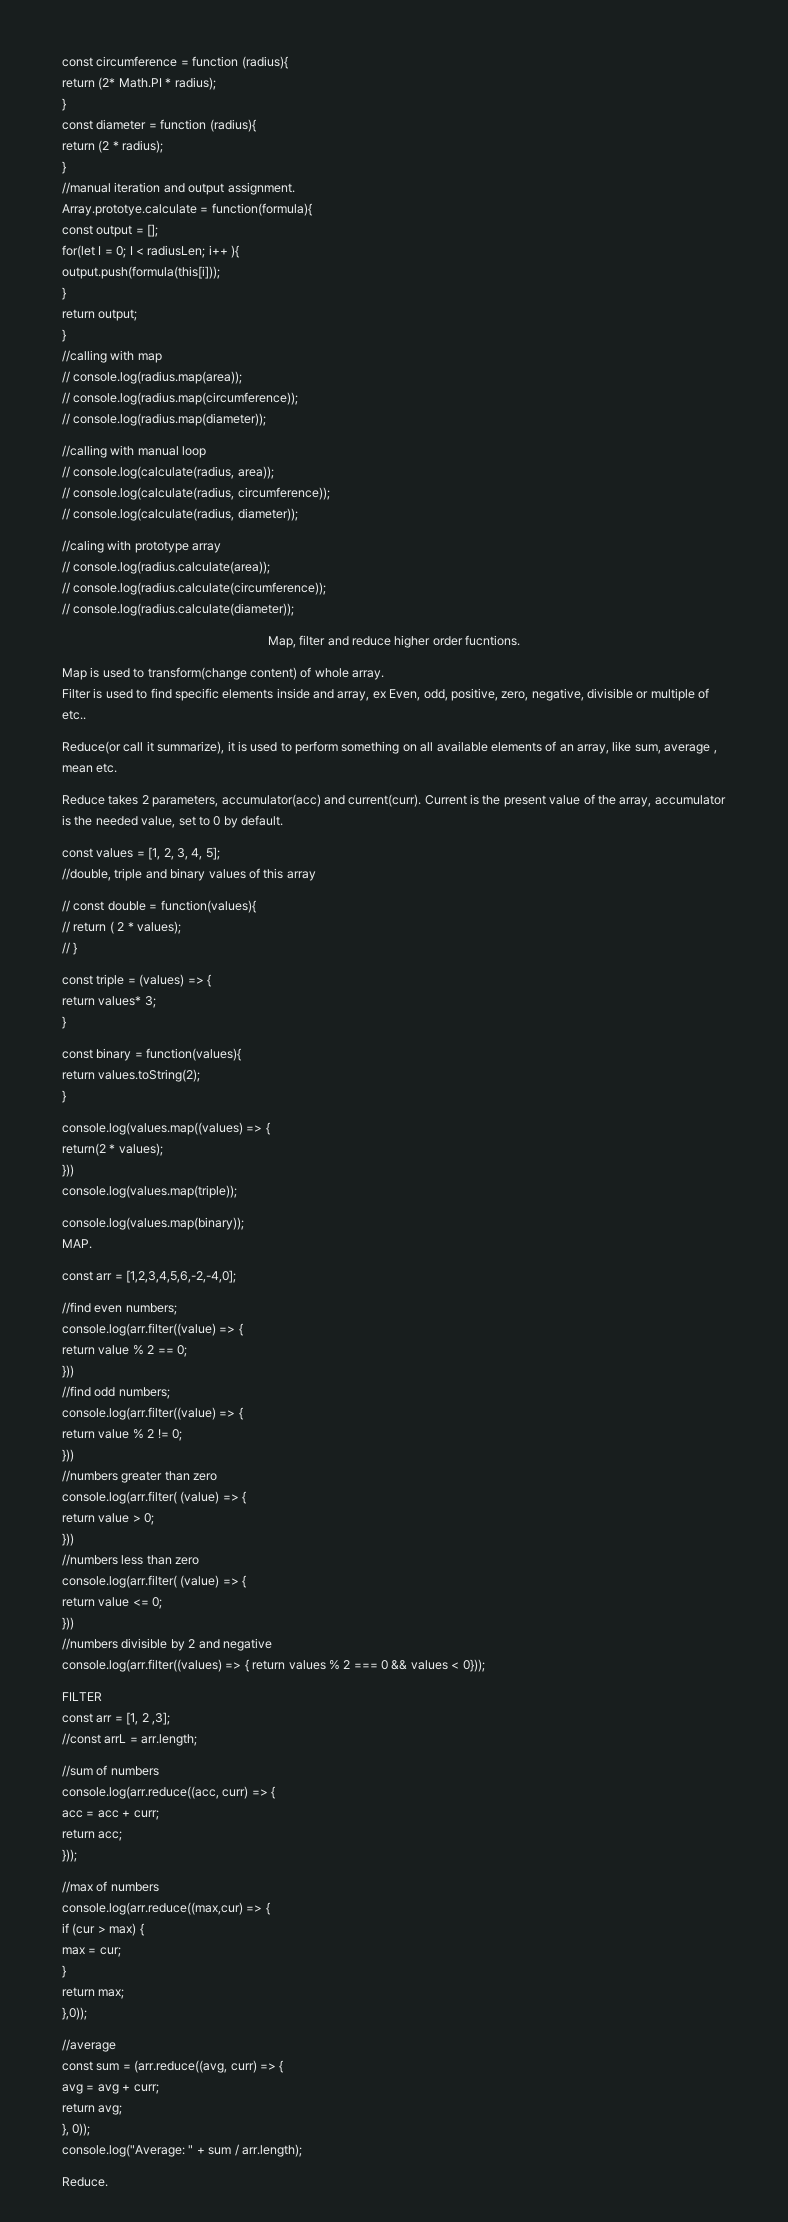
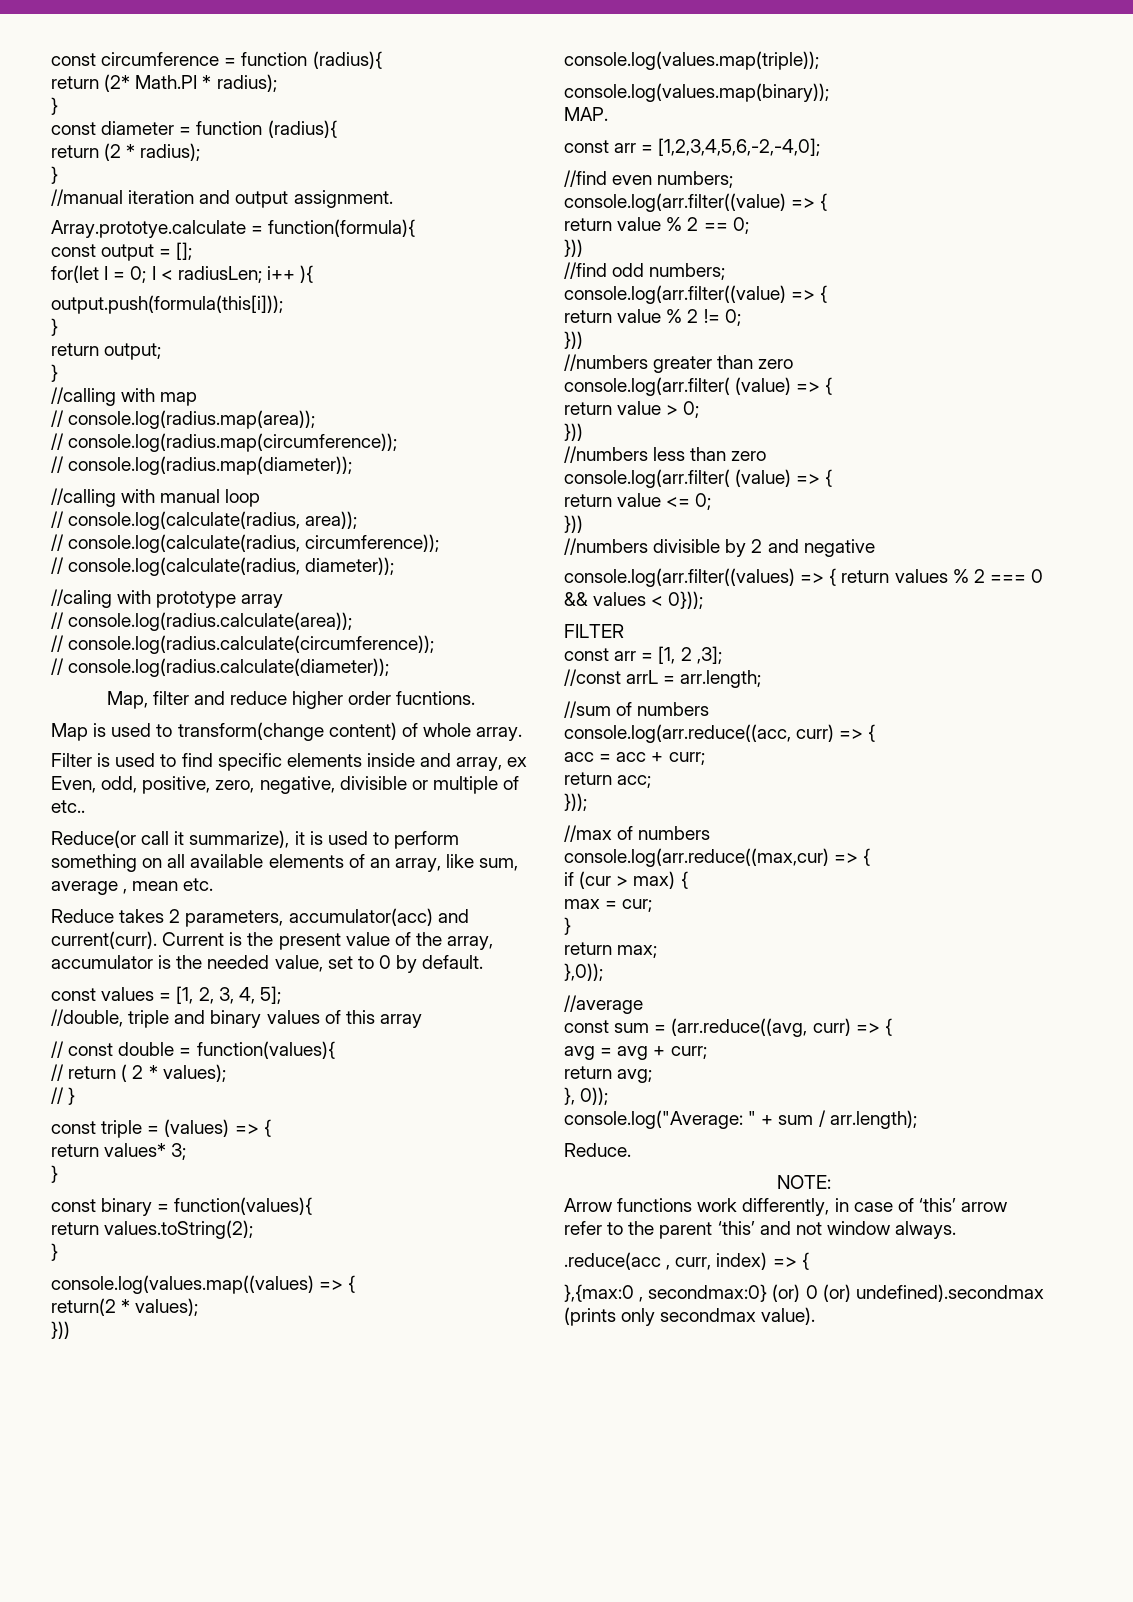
(108, 2182) none -> [777,1175,831,1189] [564,1198,1008,1216] [564,1221,957,1239] [564,1252,809,1270] [564,1284,1044,1302] [564,1307,816,1326] // NOTE: // Arrow functions work differently, in case of ‘this’ arrow refer to the parent ‘this’ and not window always. // .reduce(acc , curr, index) => { // },{max:0 , secondmax:0} (or) 0 (or) undefined).secondmax (prints only secondmax value).

